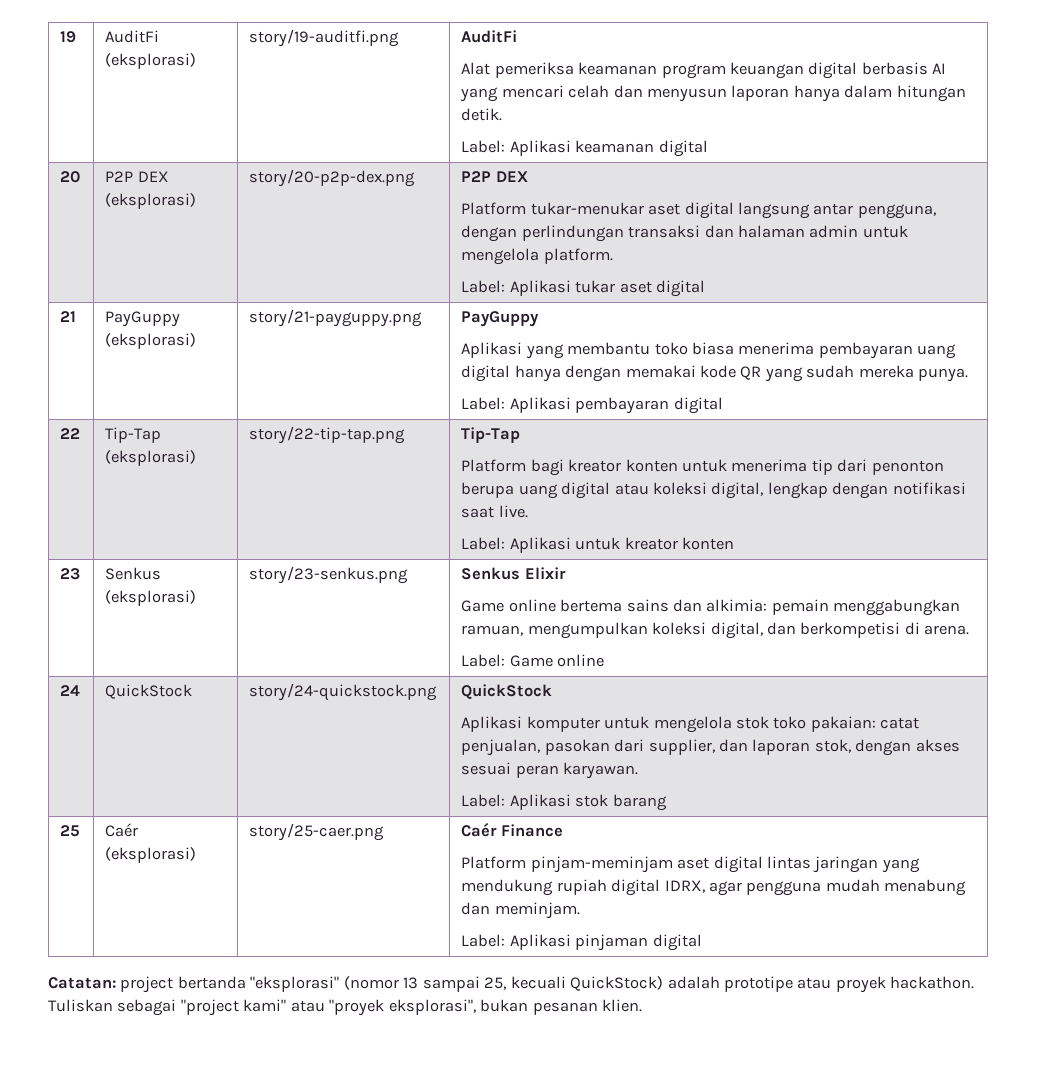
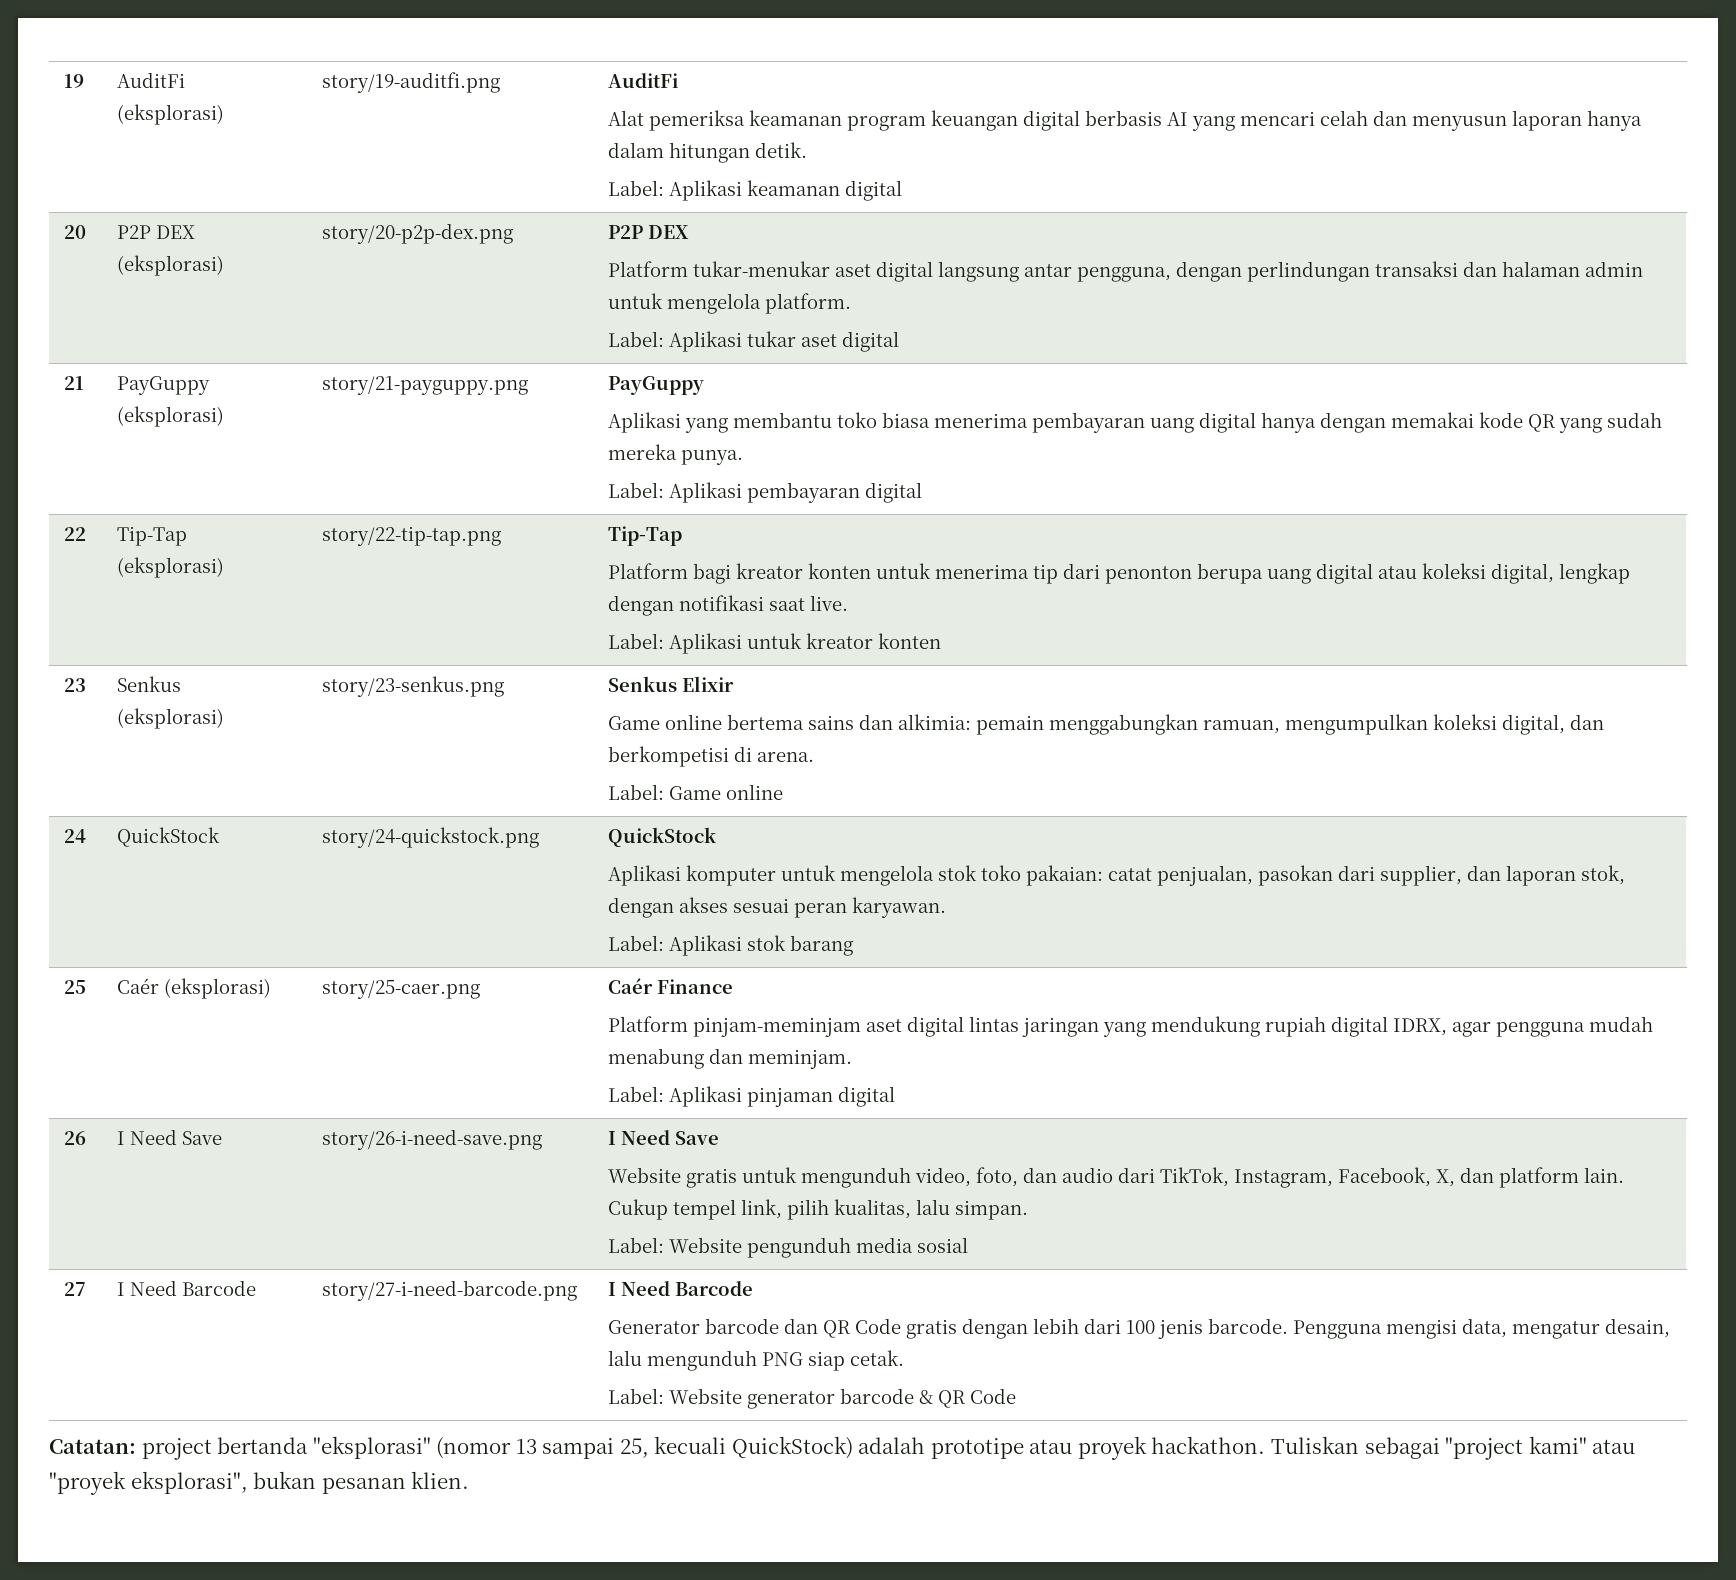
(702, 942) none -> [64,1131,87,1145] [117,1129,223,1145] [322,1129,543,1150] [608,1130,720,1145] [608,1167,1625,1188] [608,1199,1029,1220] [608,1237,969,1258] [64,1282,87,1296] [117,1280,257,1296] [322,1280,578,1301] [608,1281,754,1296] [608,1318,1671,1339] [608,1350,905,1371] [608,1388,1017,1409] // 26 | I Need Save | story/26-i-need-save.png | I Need Save // Website gratis untuk mengunduh video, foto, dan audio dari TikTok, Instagram, Facebook, X, dan platform lain. Cukup tempel link, pilih kualitas, lalu simpan. // Label: Website pengunduh media sosial // 27 | I Need Barcode | story/27-i-need-barcode.png | I Need Barcode // Generator barcode dan QR Code gratis dengan lebih dari 100 jenis barcode. Pengguna mengisi data, mengatur desain, lalu mengunduh PNG siap cetak. // Label: Website generator barcode & QR Code

